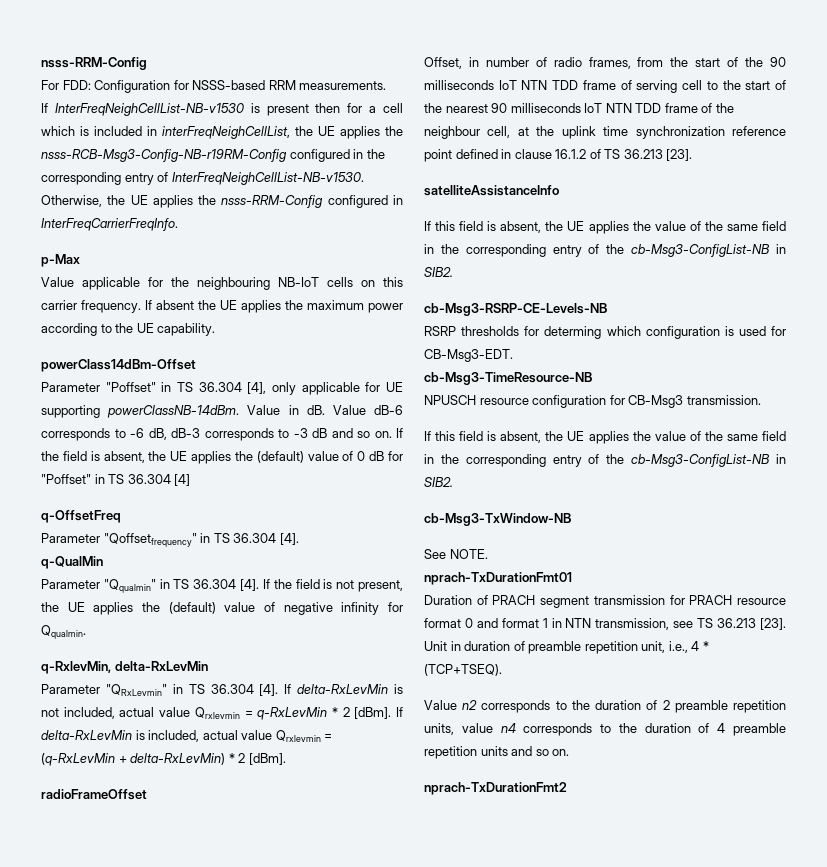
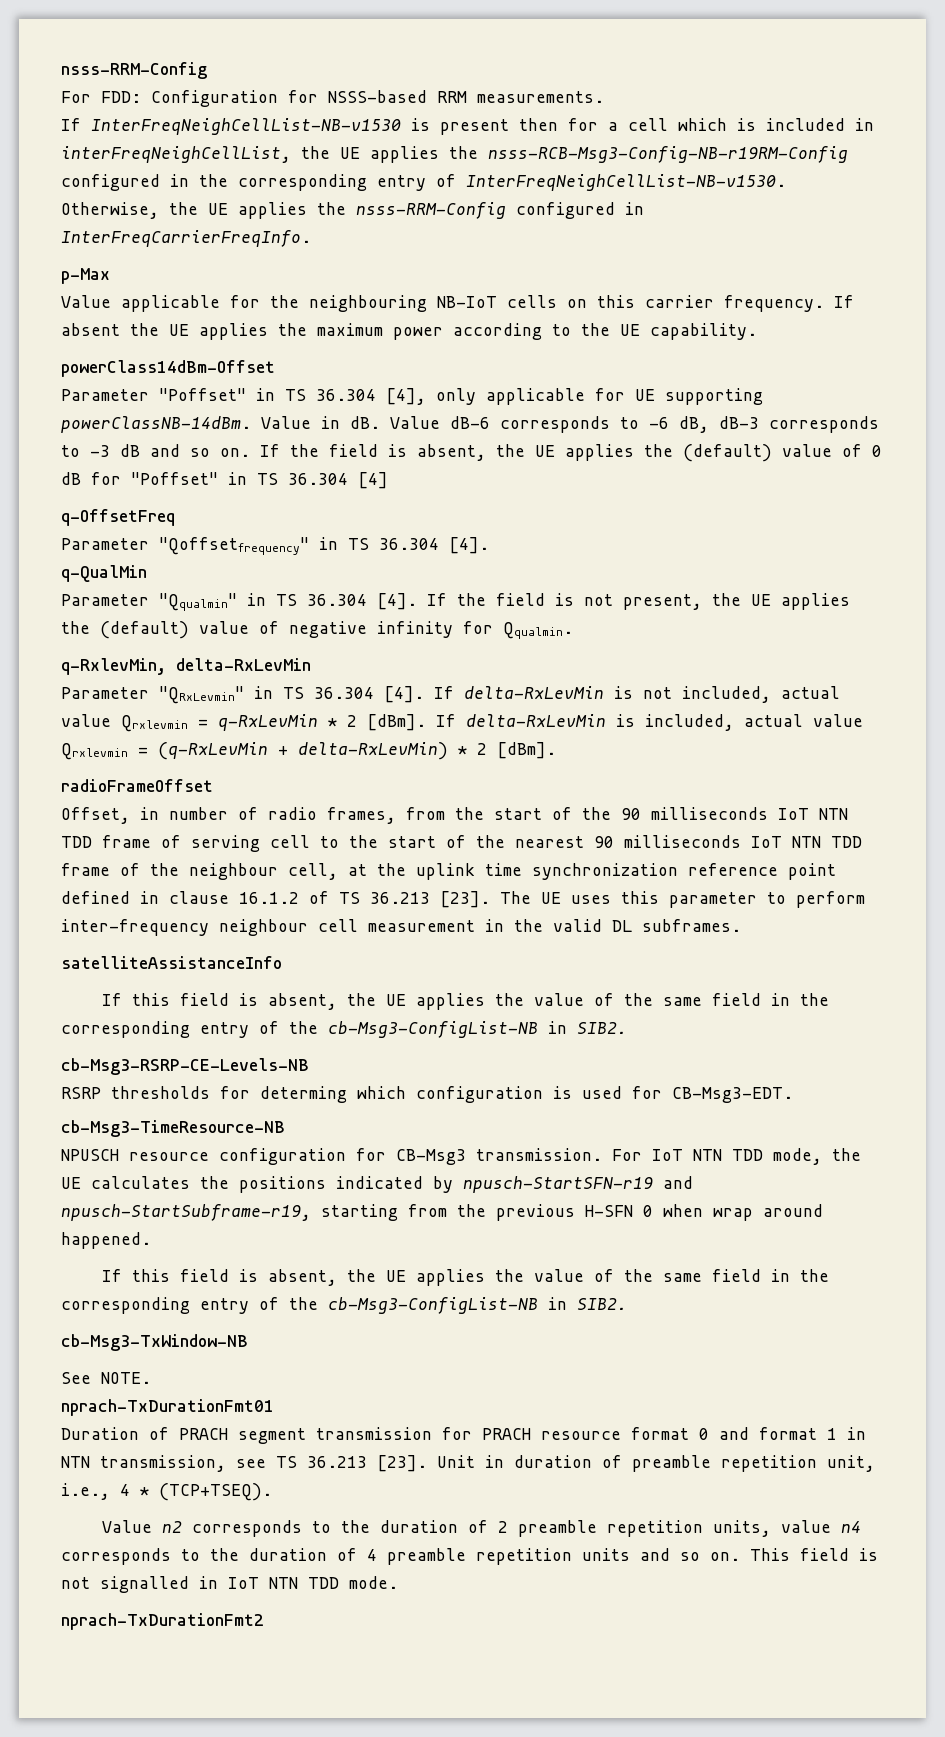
(693, 155) none -> [500,891,865,908] [61,919,741,936] The UE uses this parameter to perform inter-frequency neighbour cell measurement in the valid DL subframes.
(761, 400) none -> [612,1148,861,1165] [61,1176,693,1193] [61,1204,823,1221] [61,1232,151,1249] For IoT NTN TDD mode, the UE calculates the positions indicated by npusch-StartSFN-r19 and npusch-StartSubframe-r19, starting from the previous H-SFN 0 when wrap around happened.
(570, 752) none -> [750,1548,878,1561] [61,1576,398,1593] This field is not signalled in IoT NTN TDD mode.

